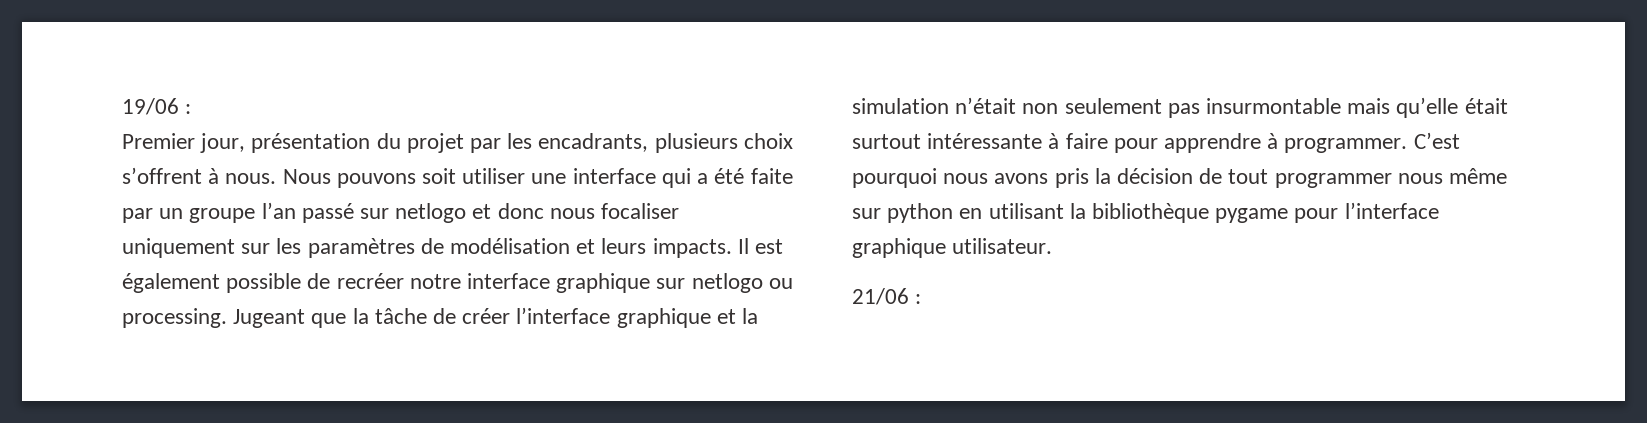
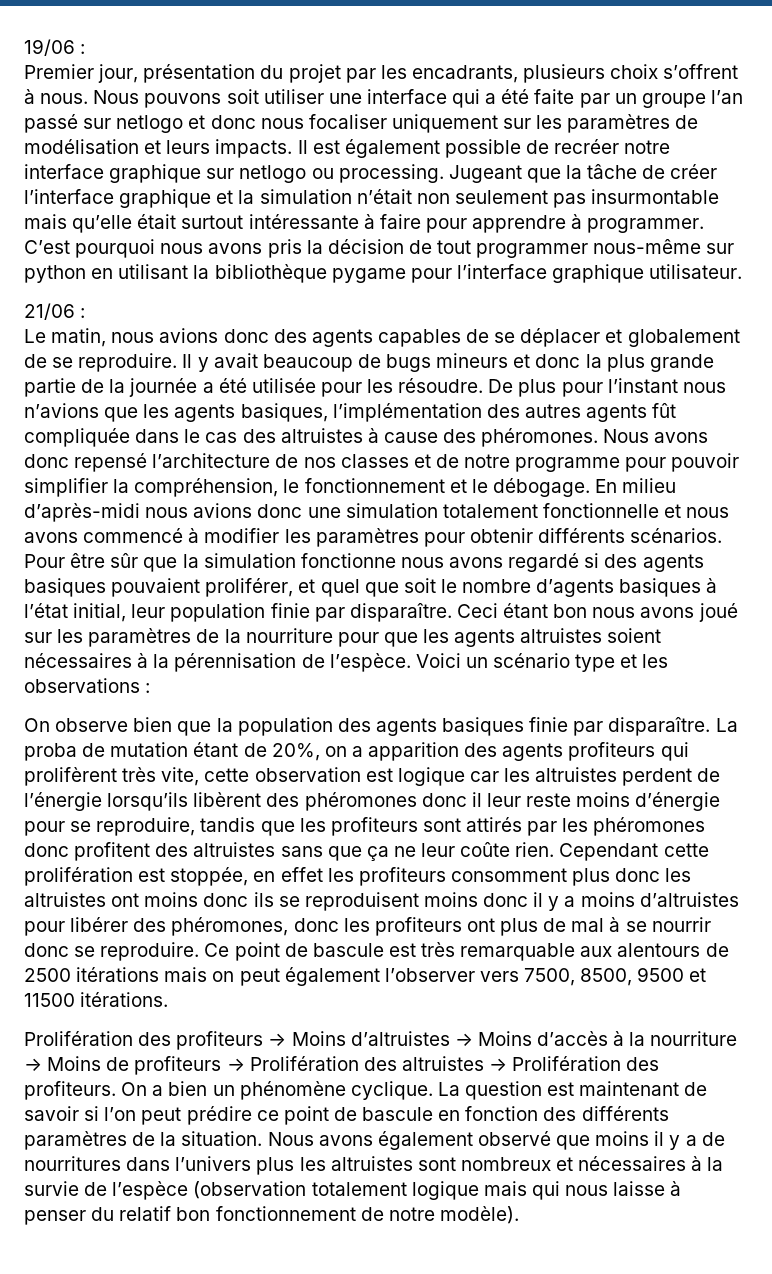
[1397,168,1508,184] nous même -> [593,239,702,254] nous-même
(922, 299) none -> [24,328,740,347] [24,353,714,372] [24,378,726,397] [24,403,677,422] [24,428,709,447] [24,453,740,472] [24,478,677,497] [24,503,730,522] [24,528,723,547] [24,553,704,572] [24,578,718,597] [24,603,738,622] [24,628,662,647] [24,653,669,672] [24,678,151,693] [24,717,738,736] [24,742,689,761] [24,767,721,786] [24,792,721,811] [24,817,706,836] [24,842,709,861] [24,867,692,886] [24,892,739,911] [24,917,711,936] [24,942,729,961] [24,967,707,986] [24,992,169,1007] [24,1031,738,1050] [24,1056,660,1075] [24,1081,708,1100] [24,1106,669,1125] [24,1131,725,1150] [24,1156,724,1175] [24,1181,682,1200] [24,1206,519,1225] // Le matin, nous avions donc des agents capables de se déplacer et globalement de se reproduire. Il y avait beaucoup de bugs mineurs et donc la plus grande partie de la journée a été utilisée pour les résoudre. De plus pour l’instant nous n’avions que les agents basiques, l’implémentation des autres agents fût compliquée dans le cas des altruistes à cause des phéromones. Nous avons donc repensé l’architecture de nos classes et de notre programme pour pouvoir simplifier la compréhension, le fonctionnement et le débogage. En milieu d’après-midi nous avions donc une simulation totalement fonctionnelle et nous avons commencé à modifier les paramètres pour obtenir différents scénarios. Pour être sûr que la simulation fonctionne nous avons regardé si des agents basiques pouvaient proliférer, et quel que soit le nombre d’agents basiques à l’état initial, leur population finie par disparaître. Ceci étant bon nous avons joué sur les paramètres de la nourriture pour que les agents altruistes soient nécessaires à la pérennisation de l’espèce. Voici un scénario type et les observations : // On observe bien que la population des agents basiques finie par disparaître. La proba de mutation étant de 20%, on a apparition des agents profiteurs qui prolifèrent très vite, cette observation est logique car les altruistes perdent de l’énergie lorsqu’ils libèrent des phéromones donc il leur reste moins d’énergie pour se reproduire, tandis que les profiteurs sont attirés par les phéromones donc profitent des altruistes sans que ça ne leur coûte rien. Cependant cette prolifération est stoppée, en effet les profiteurs consomment plus donc les altruistes ont moins donc ils se reproduisent moins donc il y a moins d’altruistes pour libérer des phéromones, donc les profiteurs ont plus de mal à se nourrir donc se reproduire. Ce point de bascule est très remarquable aux alentours de 2500 itérations mais on peut également l’observer vers 7500, 8500, 9500 et 11500 itérations. // Prolifération des profiteurs → Moins d’altruistes → Moins d’accès à la nourriture → Moins de profiteurs → Prolifération des altruistes → Prolifération des profiteurs. On a bien un phénomène cyclique. La question est maintenant de savoir si l’on peut prédire ce point de bascule en fonction des différents paramètres de la situation. Nous avons également observé que moins il y a de nourritures dans l’univers plus les altruistes sont nombreux et nécessaires à la survie de l’espèce (observation totalement logique mais qui nous laisse à penser du relatif bon fonctionnement de notre modèle).

